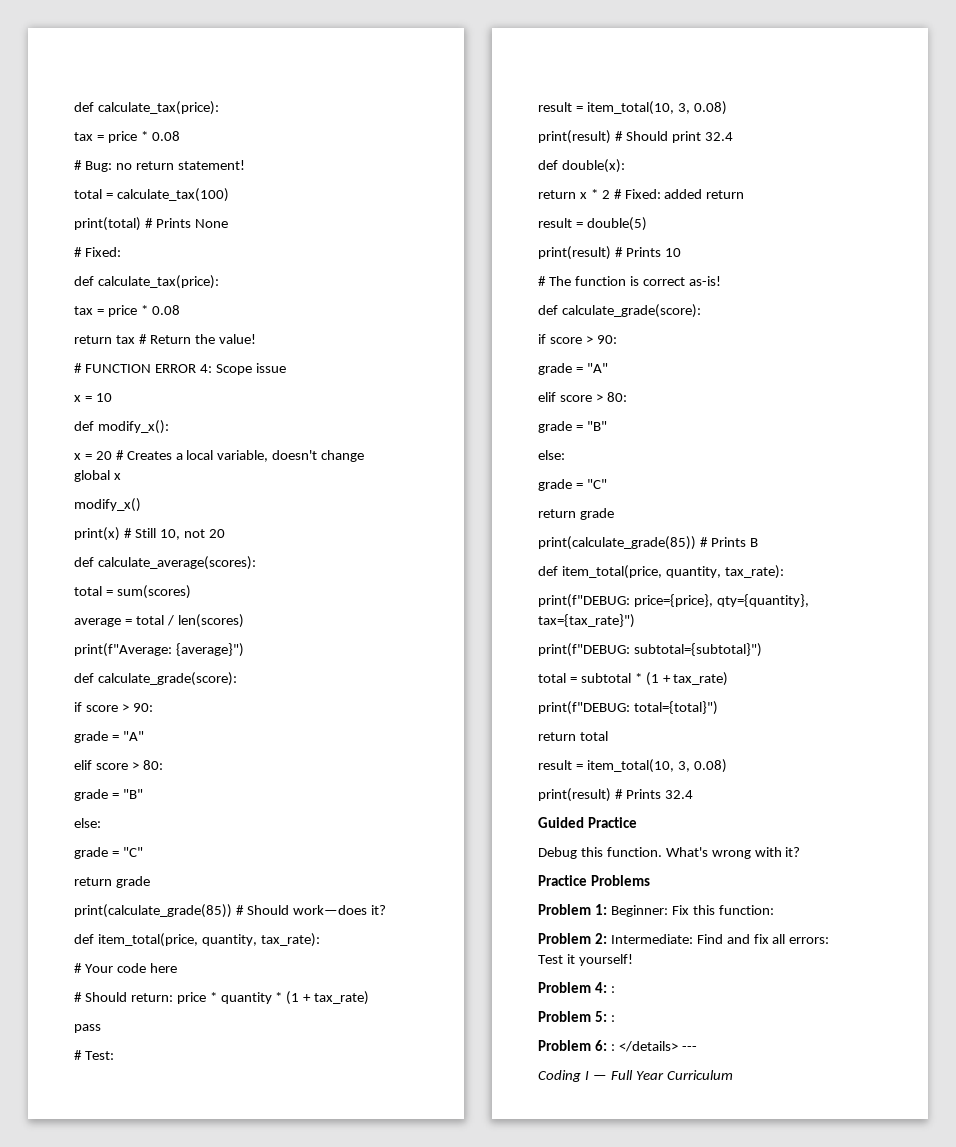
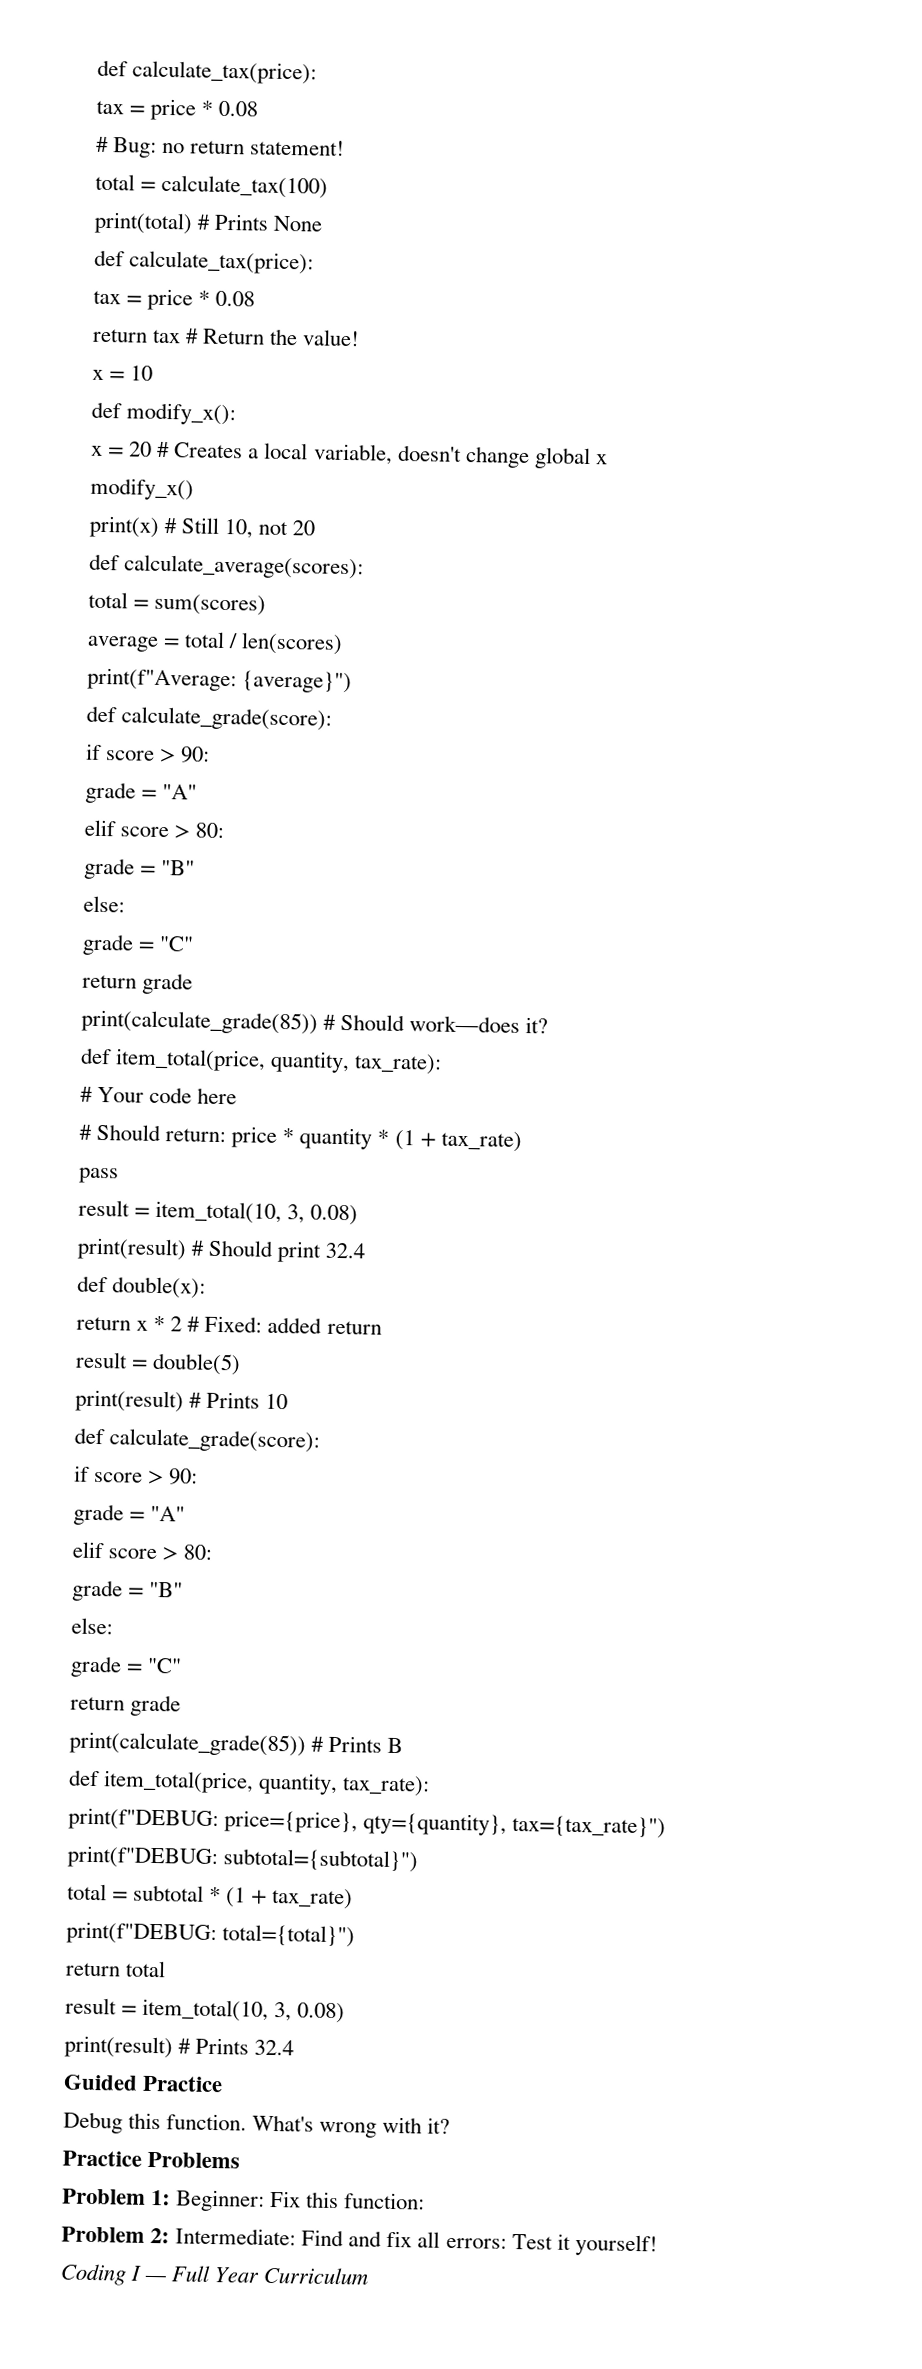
[74,247,121,257] // # Fixed: -> (324, 223) none
[74,363,286,375] // # FUNCTION ERROR 4: Scope issue -> (361, 338) none
[74,1050,114,1060] // # Test: -> (119, 1175) none
[538,276,721,286] // # The function is correct as-is! -> (289, 1401) none
[538,982,615,993] [538,1011,615,1022] [538,1040,697,1052] // Problem 4: : // Problem 5: : // Problem 6: : </details> --- -> (658, 2245) none

